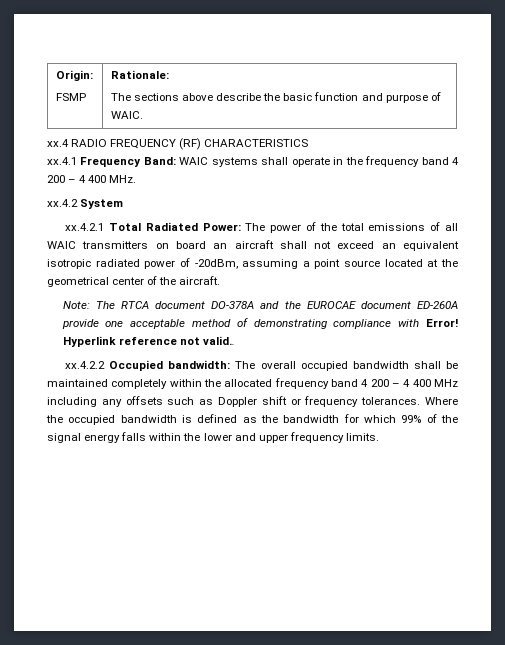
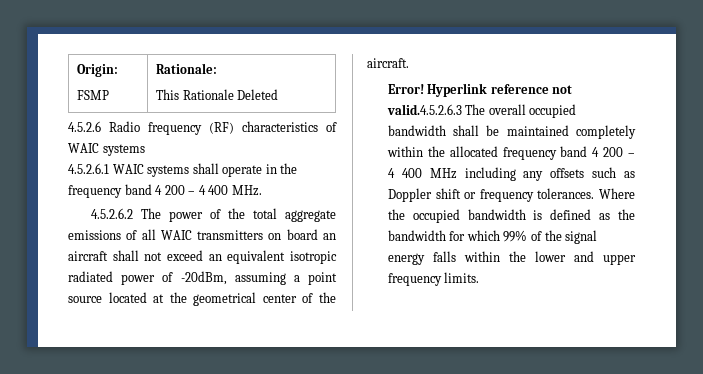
[110,92,441,103] [110,111,143,119] [47,138,309,150] [47,157,176,167] The sections above describe the basic function and purpose of WAIC. // xx.4 RADIO FREQUENCY (RF) CHARACTERISTICS // xx.4.1 Frequency Band: -> [156,89,279,100] [68,121,337,135] [68,143,145,156] [68,163,109,174] This Rationale Deleted // 4.5.2.6 Radio frequency (RF) characteristics of WAIC systems // 4.5.2.6.1
[47,199,124,209] [65,222,241,231] xx.4.2 System // xx.4.2.1 Total Radiated Power: -> [91,208,134,219] 4.5.2.6.2
(364, 227) none -> [284,210,336,222] aggregate
[62,301,458,309] [61,318,458,329] [62,336,235,347] [65,360,231,371] Note: The RTCA document DO-378A and the EUROCAE document ED-260A provide one acceptable method of demonstrating compliance with Error! Hyperlink reference not valid.. // xx.4.2.2 Occupied bandwidth: -> [387,83,573,97] [386,104,462,115] Error! Hyperlink reference not valid.4.5.2.6.3

